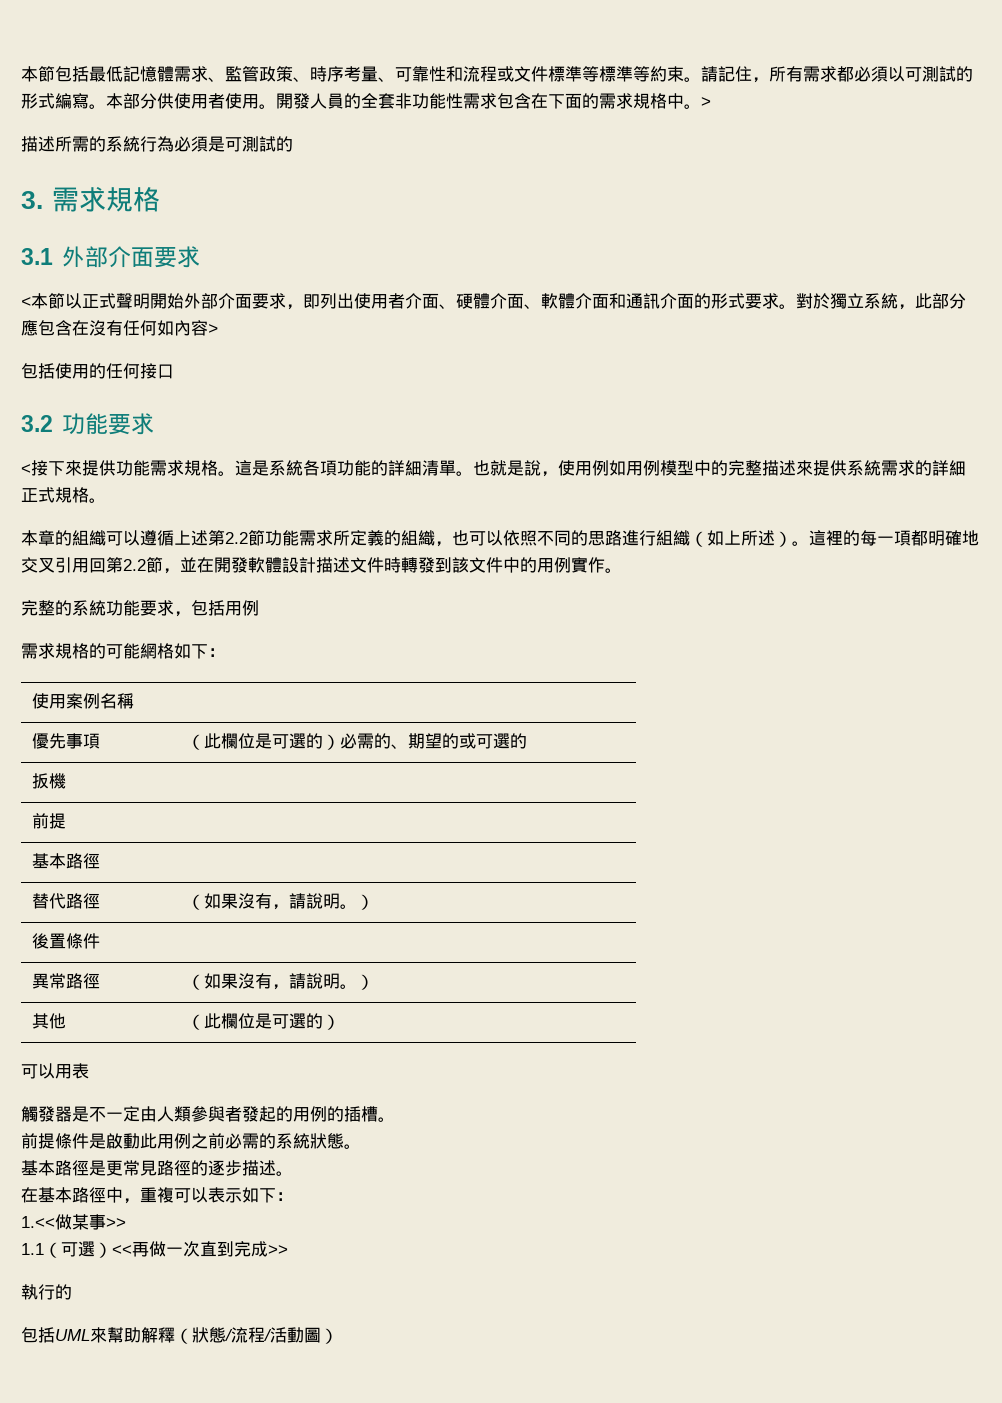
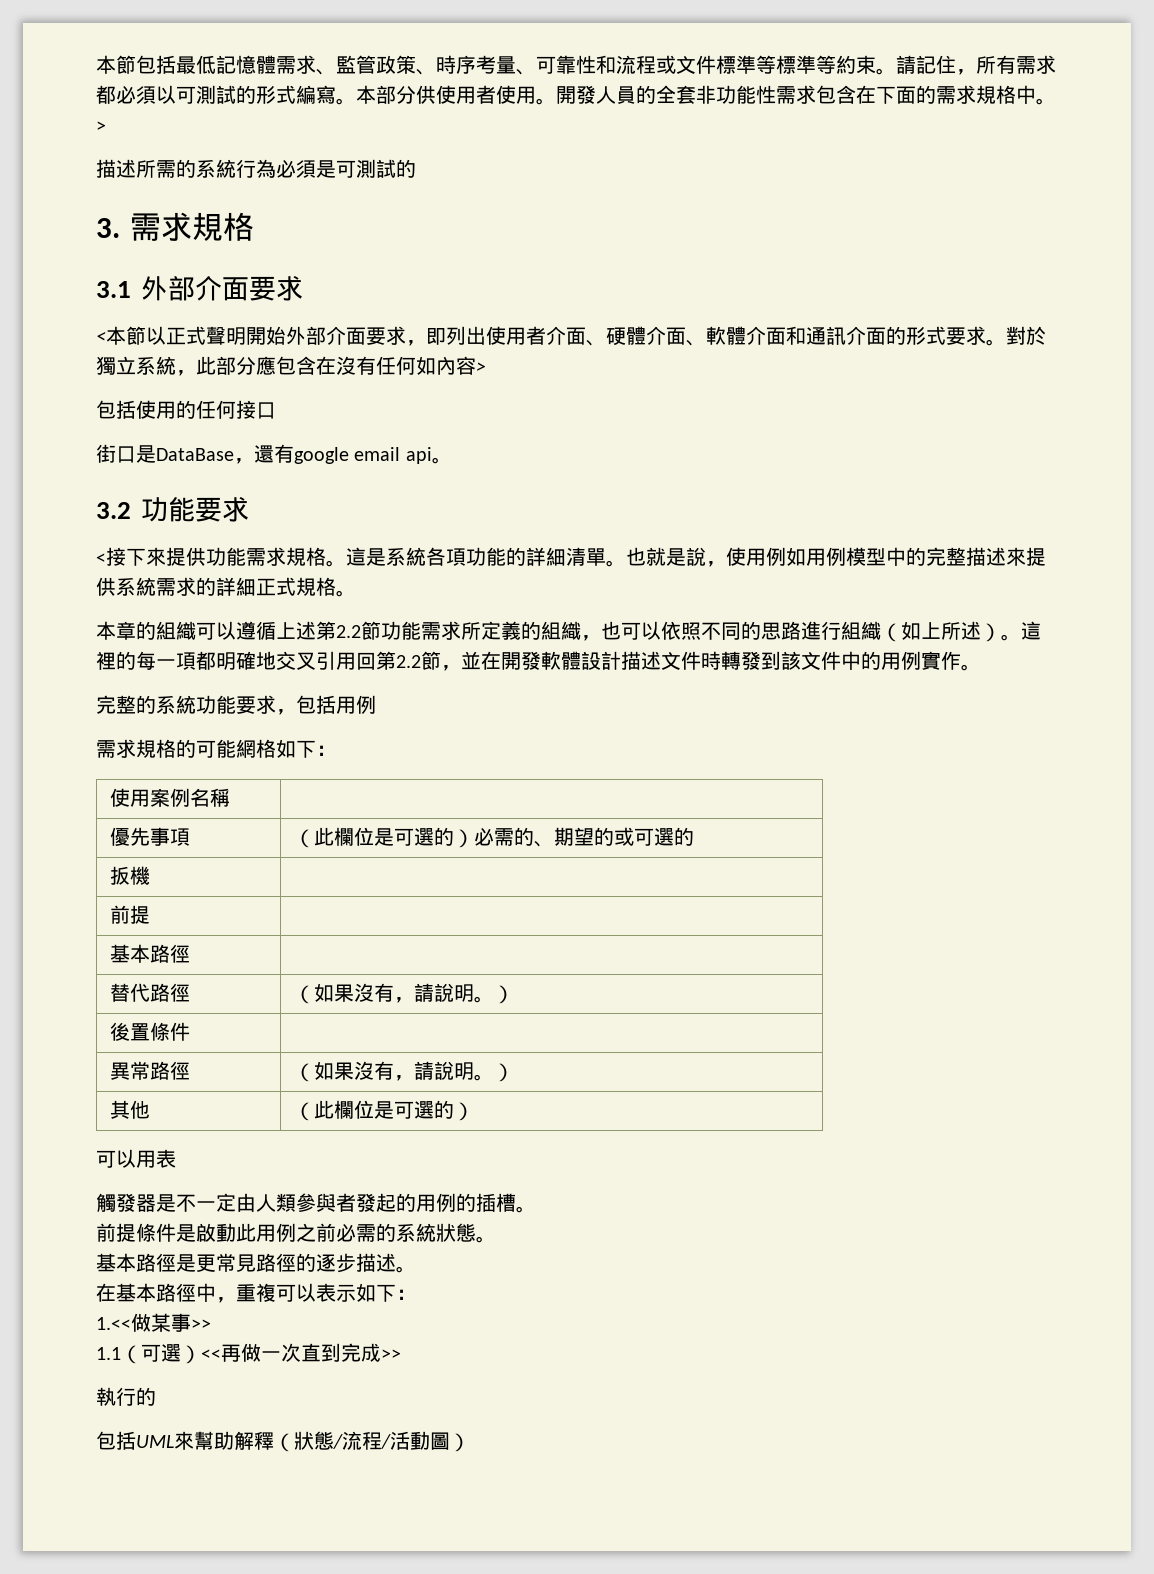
(174, 371) none -> [96,444,452,464] // 街口是DataBase，還有google email api。

